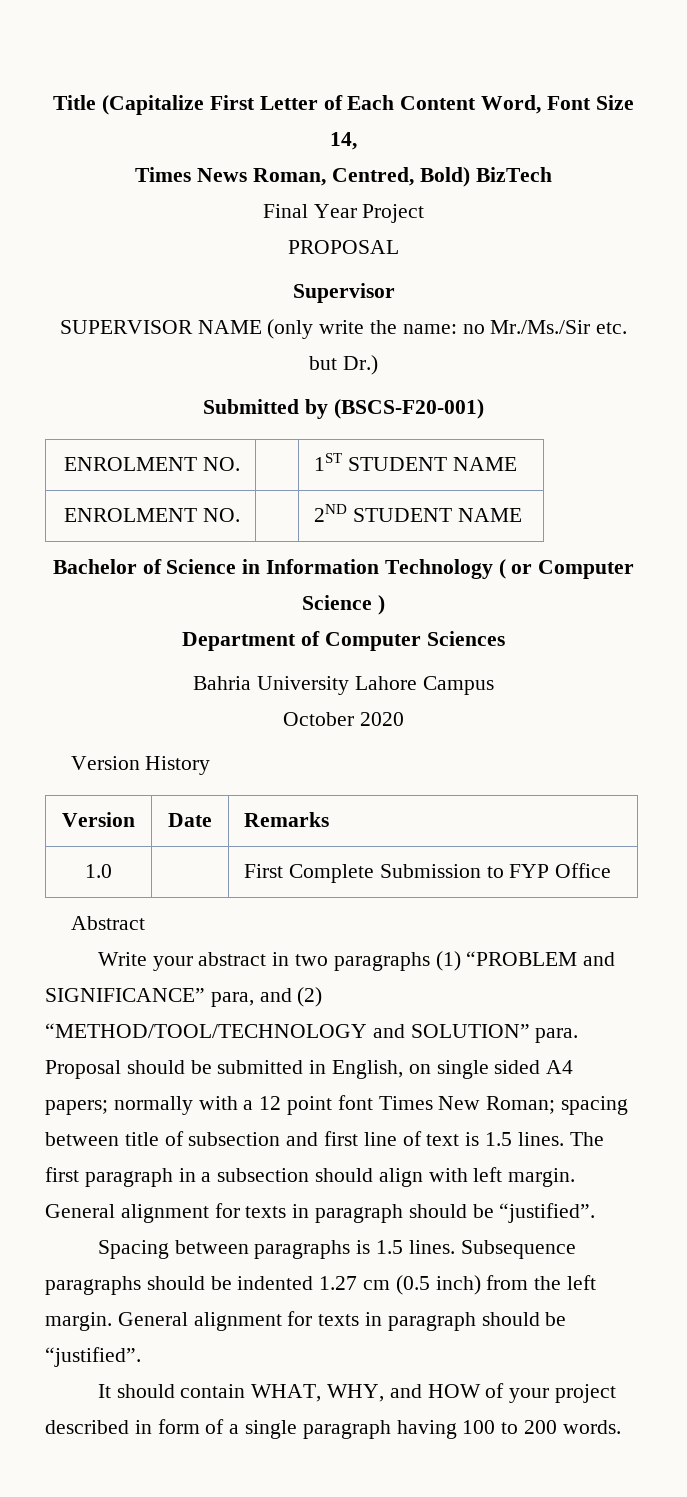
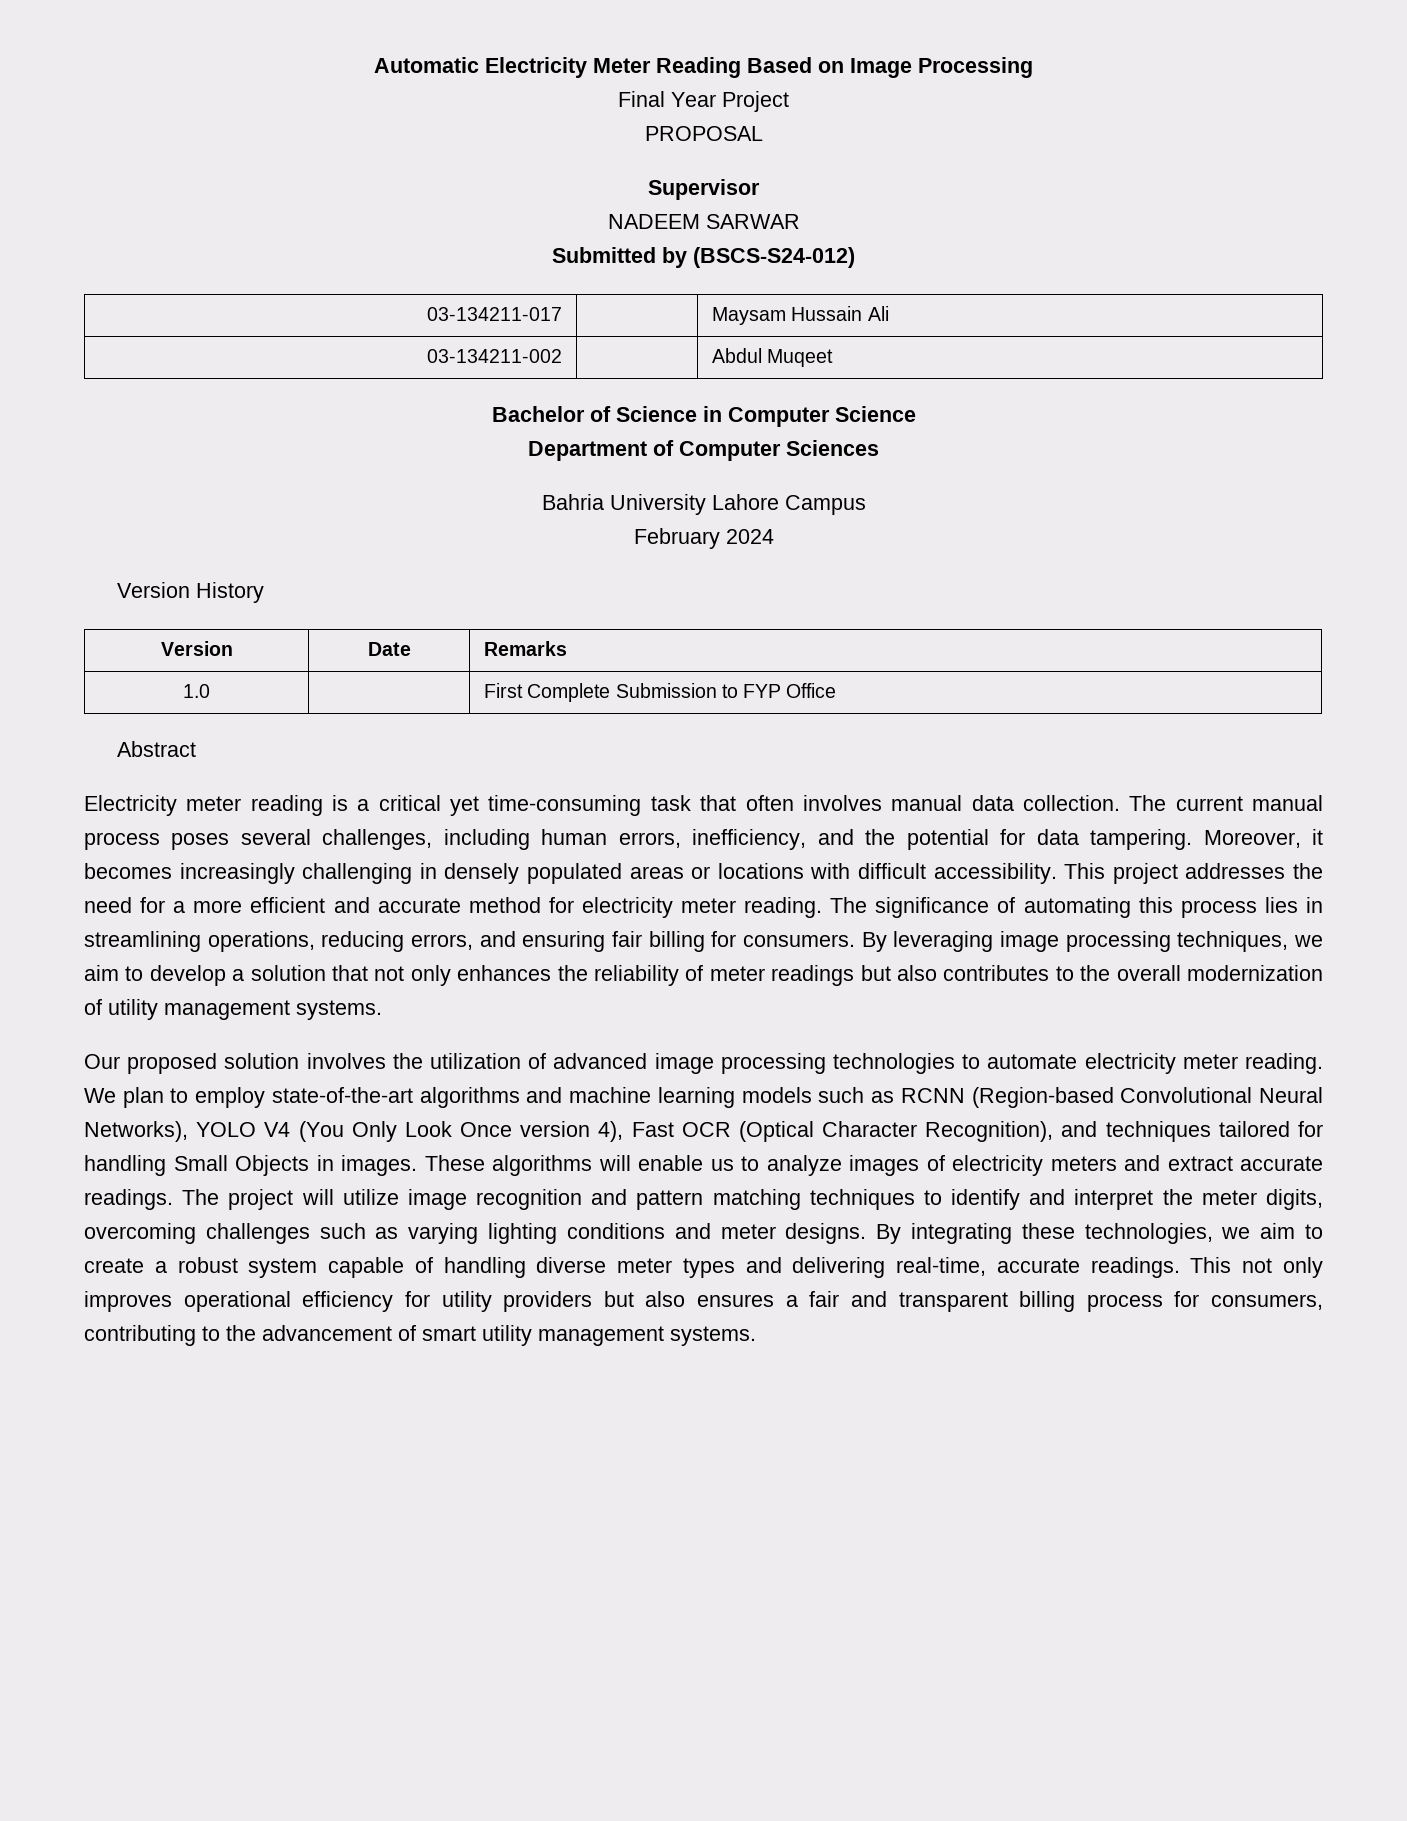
[53,95,634,115] [330,132,357,150] [135,167,552,187] Title (Capitalize First Letter of Each Content Word, Font Size 14, // Times News Roman, Centred, Bold) BizTech -> [374,57,1033,78] Automatic Electricity Meter Reading Based on Image Processing
[59,319,628,339] [309,355,378,375] [203,399,484,419] [64,457,240,471] [314,453,517,471] [64,508,240,522] [314,504,522,522] SUPERVISOR NAME (only write the name: no Mr./Ms./Sir etc. but Dr.) // Submitted by (BSCS-F20-001) // ENROLMENT NO. | | 1ST STUDENT NAME // ENROLMENT NO. | | 2ND STUDENT NAME -> [607,214,800,229] [552,247,855,268] [427,307,563,321] [711,306,889,325] [427,349,563,363] [711,348,834,367] NADEEM SARWAR // Submitted by (BSCS-S24-012) // 03-134211-017 | | Maysam Hussain Ali // 03-134211-002 | | Abdul Muqeet
[266,559,533,579] Information Technology ( or -> (722, 414) none
[377,595,385,615] ) -> (916, 414) none
[283,712,404,726] October 2020 -> [633,528,774,549] February 2024
[97,951,616,971] [45,987,323,1007] [45,1023,579,1043] [45,1060,574,1079] [45,1095,629,1115] [45,1131,604,1146] [45,1167,576,1187] [45,1203,596,1223] [97,1240,576,1259] [45,1275,597,1295] [45,1311,567,1331] [45,1347,141,1367] [97,1383,617,1403] [45,1419,621,1439] Write your abstract in two paragraphs (1) “PROBLEM and SIGNIFICANCE” para, and (2) “METHOD/TOOL/TECHNOLOGY and SOLUTION” para. Proposal should be submitted in English, on single sided A4 papers; normally with a 12 point font Times New Roman; spacing between title of subsection and first line of text is 1.5 lines. The first paragraph in a subsection should align with left margin. General alignment for texts in paragraph should be “justified”. // Spacing between paragraphs is 1.5 lines. Subsequence paragraphs should be indented 1.27 cm (0.5 inch) from the left margin. General alignment for texts in paragraph should be “justified”. // It should contain WHAT, WHY, and HOW of your project described in form of a single paragraph having 100 to 200 words. -> [84,795,1323,816] [84,829,1324,850] [84,863,1323,884] [84,897,1323,918] [84,931,1323,952] [84,965,1323,986] [84,999,382,1020] [84,1053,1324,1074] [84,1087,1323,1108] [84,1121,1323,1142] [84,1155,1323,1176] [84,1189,1323,1210] [84,1223,1323,1244] [84,1257,1323,1278] [84,1291,1323,1312] [84,1325,756,1346] Electricity meter reading is a critical yet time-consuming task that often involves manual data collection. The current manual process poses several challenges, including human errors, inefficiency, and the potential for data tampering. Moreover, it becomes increasingly challenging in densely populated areas or locations with difficult accessibility. This project addresses the need for a more efficient and accurate method for electricity meter reading. The significance of automating this process lies in streamlining operations, reducing errors, and ensuring fair billing for consumers. By leveraging image processing techniques, we aim to develop a solution that not only enhances the reliability of meter readings but also contributes to the overall modernization of utility management systems. // Our proposed solution involves the utilization of advanced image processing technologies to automate electricity meter reading. We plan to employ state-of-the-art algorithms and machine learning models such as RCNN (Region-based Convolutional Neural Networks), YOLO V4 (You Only Look Once version 4), Fast OCR (Optical Character Recognition), and techniques tailored for handling Small Objects in images. These algorithms will enable us to analyze images of electricity meters and extract accurate readings. The project will utilize image recognition and pattern matching techniques to identify and interpret the meter digits, overcoming challenges such as varying lighting conditions and meter designs. By integrating these technologies, we aim to create a robust system capable of handling diverse meter types and delivering real-time, accurate readings. This not only improves operational efficiency for utility providers but also ensures a fair and transparent billing process for consumers, contributing to the advancement of smart utility management systems.

